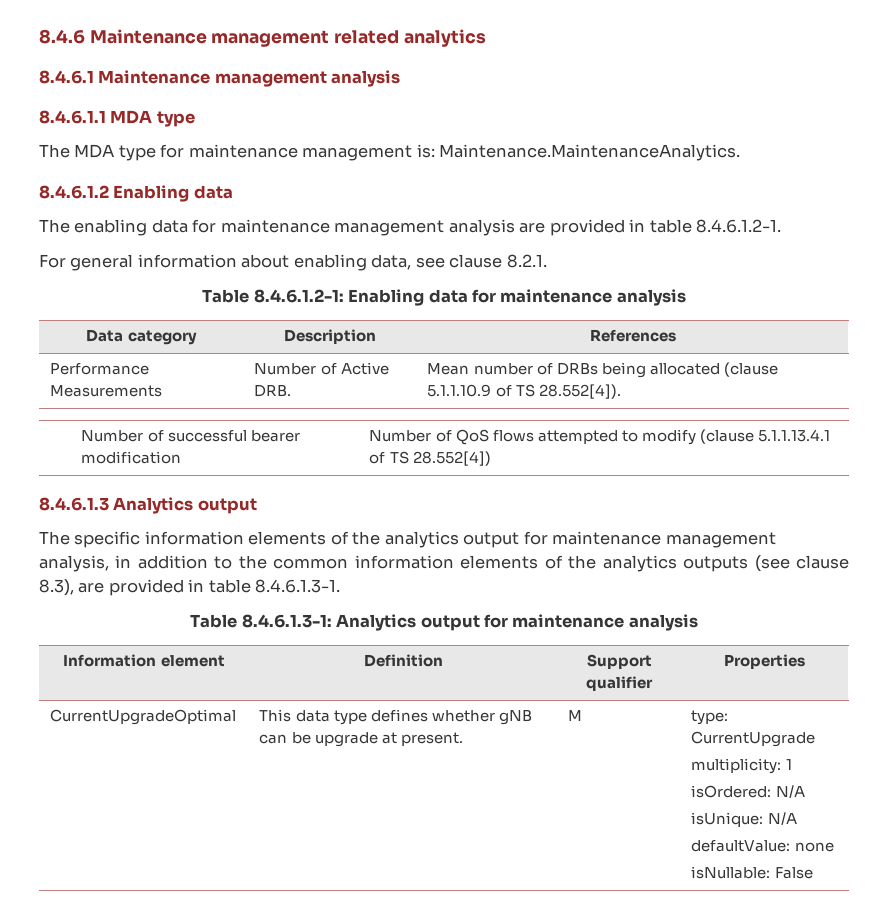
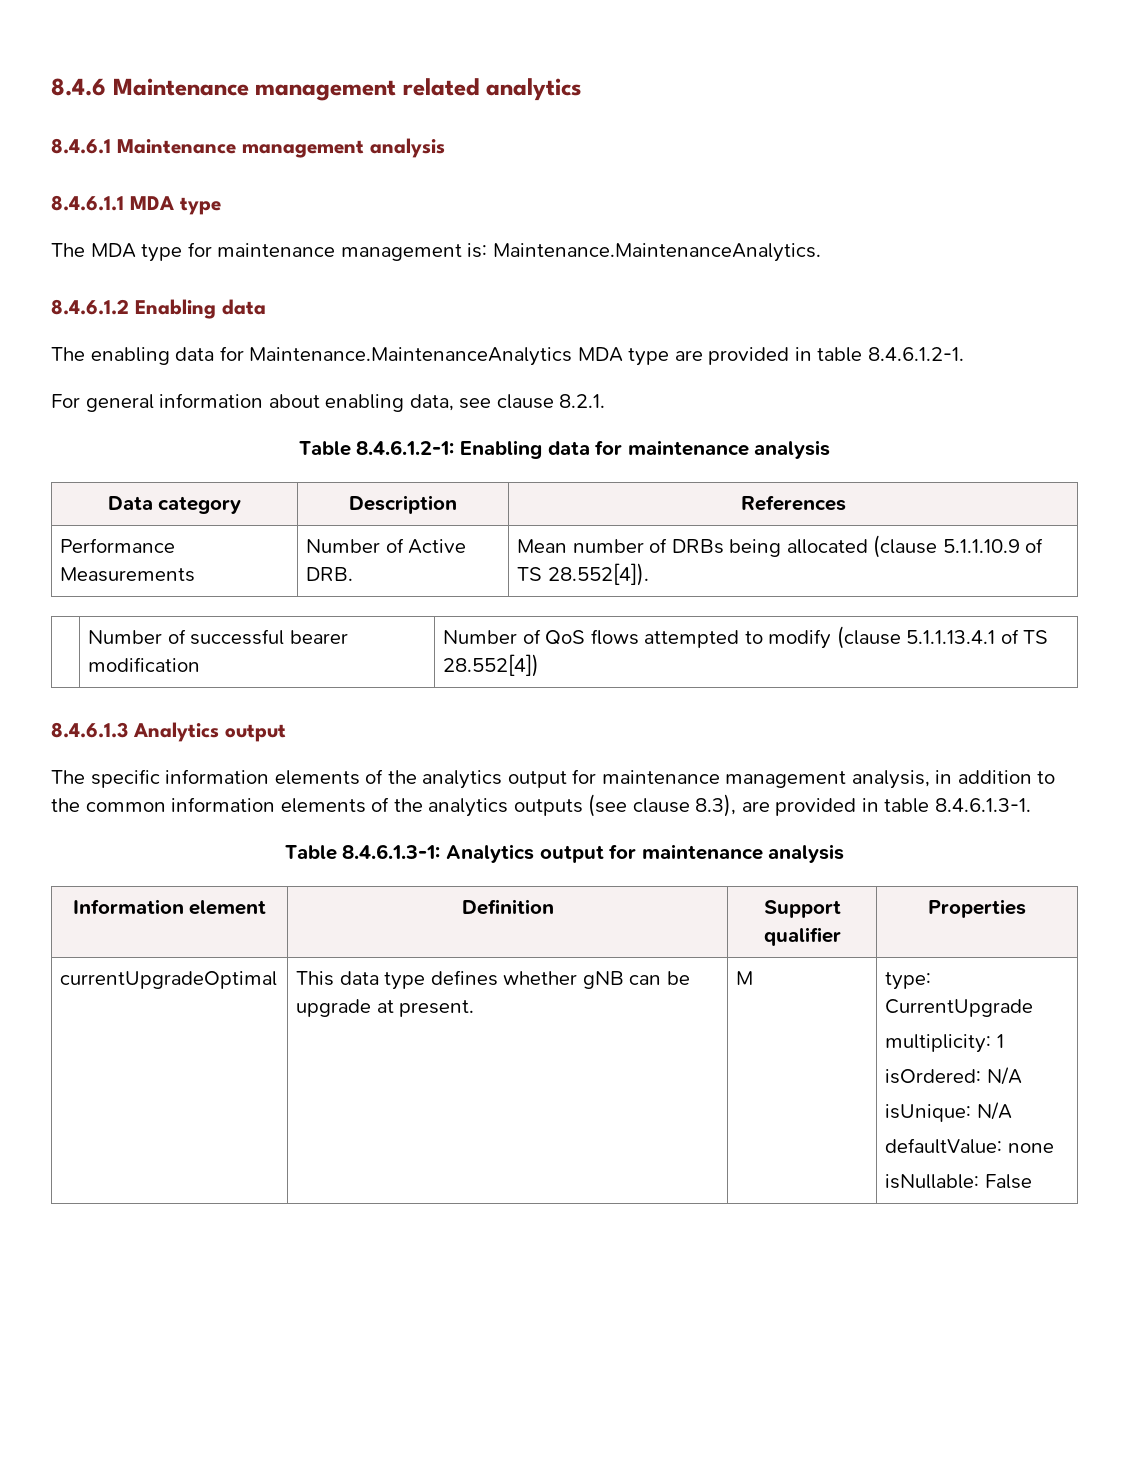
[220,219,515,236] maintenance management analysis -> [249,347,670,366] Maintenance.MaintenanceAnalytics MDA type
[50,709,237,725] CurrentUpgradeOptimal -> [60,971,278,989] currentUpgradeOptimal

